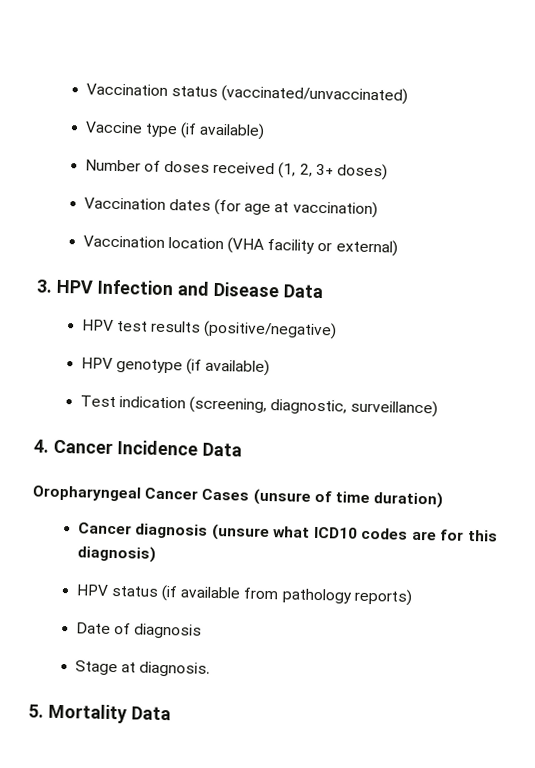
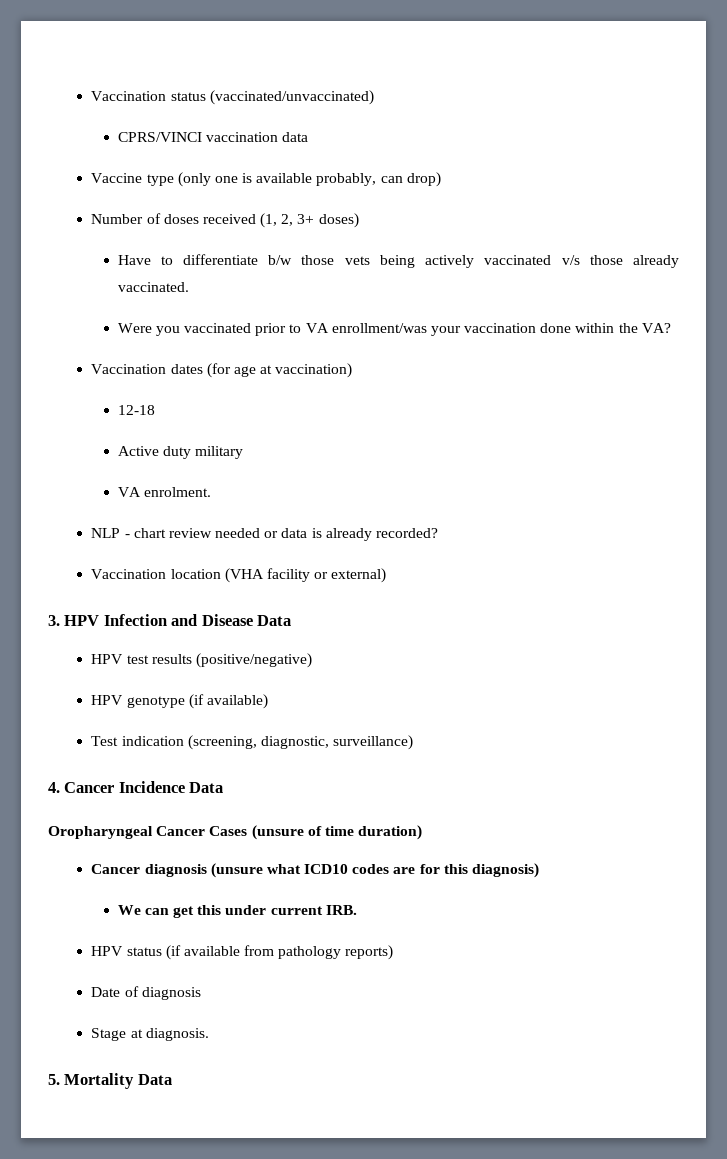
(409, 95) none -> [117,132,308,142] // CPRS/VINCI vaccination data
[180,122,266,140] (if available) -> [177,172,441,187] (only one is available probably, can drop)
(389, 172) none -> [117,254,679,268] [117,282,189,292] [117,323,671,336] // Have to differentiate b/w those vets being actively vaccinated v/s those already vaccinated. // Were you vaccinated prior to VA enrollment/was your vaccination done within the VA?
(378, 209) none -> [117,405,155,415] [117,446,243,459] [117,487,211,497] [91,528,439,541] // 12-18 // Active duty military // VA enrolment. // NLP - chart review needed or data is already recorded?
(156, 554) none -> [117,905,357,918] // We can get this under current IRB.

